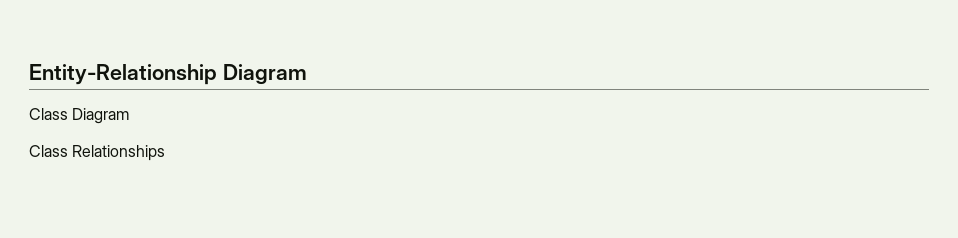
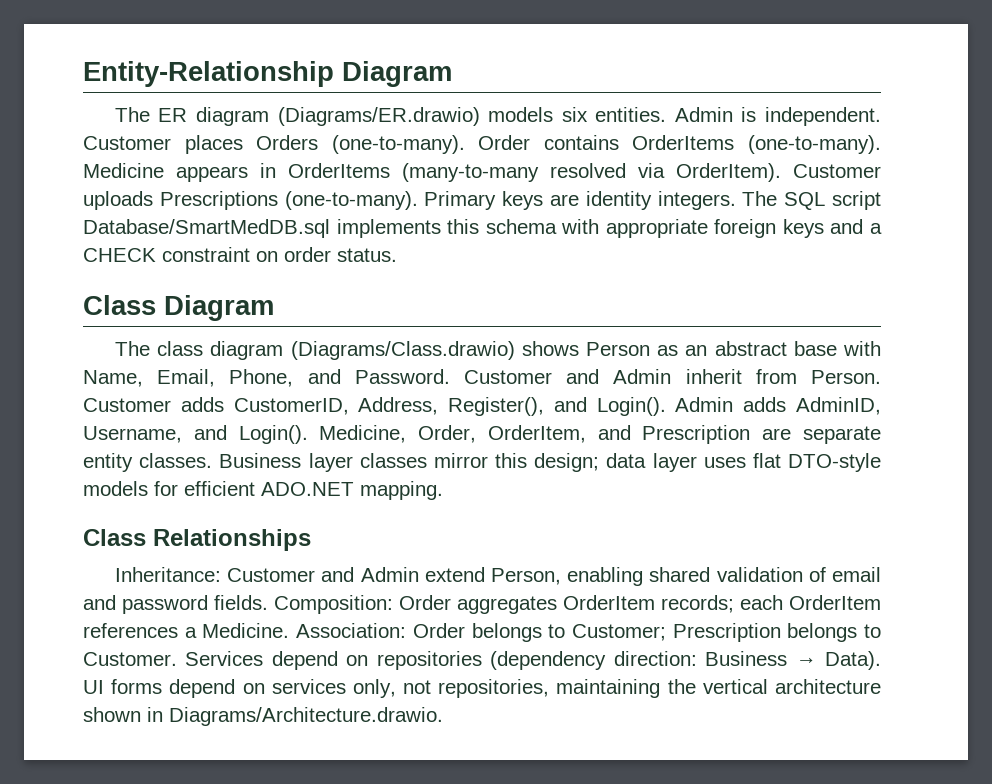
[29,108,130,124] [29,145,166,161] Class Diagram // Class Relationships -> [114,107,882,126] [83,135,881,154] [83,163,881,182] [83,191,881,210] [83,219,882,238] [83,247,397,262] [83,295,274,321] [114,341,881,360] [83,369,882,387] [83,397,882,416] [83,425,882,444] [83,453,881,472] [83,481,443,500] [83,529,311,551] [114,567,881,586] [83,595,881,614] [83,623,882,642] [83,651,882,670] [83,679,881,698] [83,707,443,726] The ER diagram (Diagrams/ER.drawio) models six entities. Admin is independent. Customer places Orders (one-to-many). Order contains OrderItems (one-to-many). Medicine appears in OrderItems (many-to-many resolved via OrderItem). Customer uploads Prescriptions (one-to-many). Primary keys are identity integers. The SQL script Database/SmartMedDB.sql implements this schema with appropriate foreign keys and a CHECK constraint on order status. // Class Diagram // The class diagram (Diagrams/Class.drawio) shows Person as an abstract base with Name, Email, Phone, and Password. Customer and Admin inherit from Person. Customer adds CustomerID, Address, Register(), and Login(). Admin adds AdminID, Username, and Login(). Medicine, Order, OrderItem, and Prescription are separate entity classes. Business layer classes mirror this design; data layer uses flat DTO-style models for efficient ADO.NET mapping. // Class Relationships // Inheritance: Customer and Admin extend Person, enabling shared validation of email and password fields. Composition: Order aggregates OrderItem records; each OrderItem references a Medicine. Association: Order belongs to Customer; Prescription belongs to Customer. Services depend on repositories (dependency direction: Business → Data). UI forms depend on services only, not repositories, maintaining the vertical architecture shown in Diagrams/Architecture.drawio.

